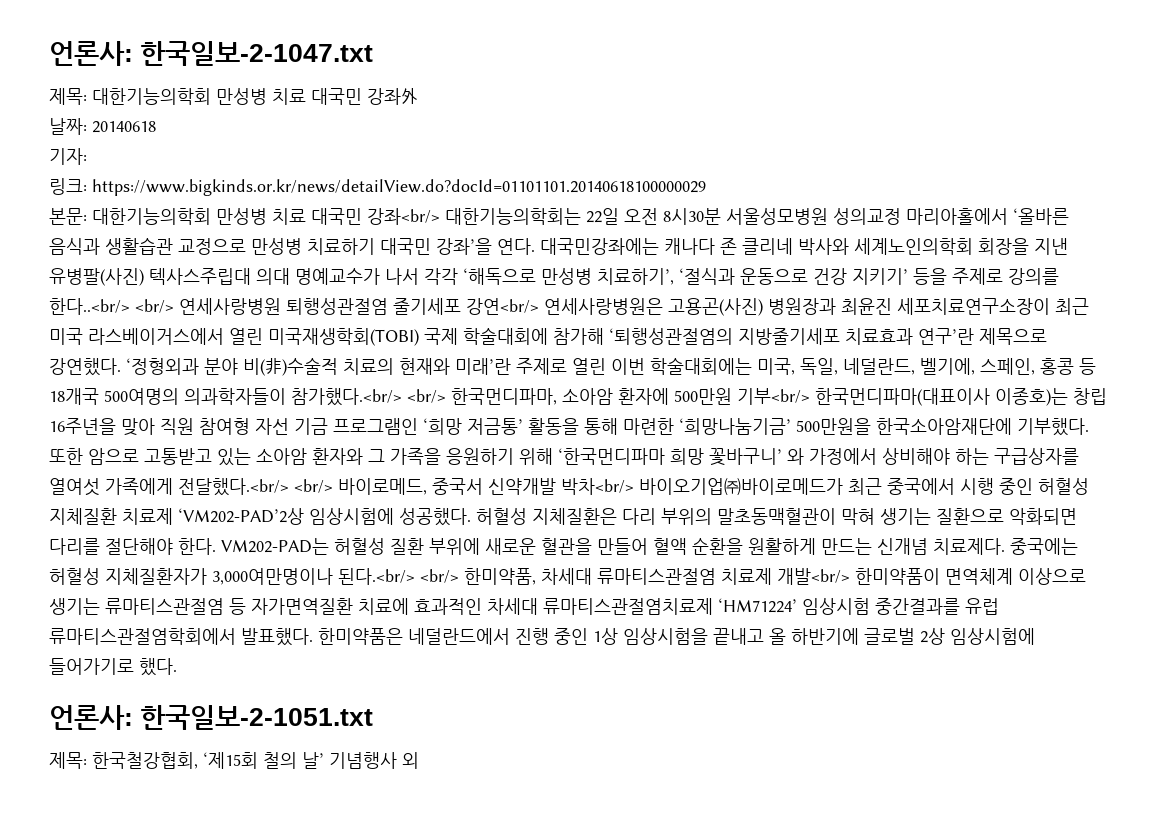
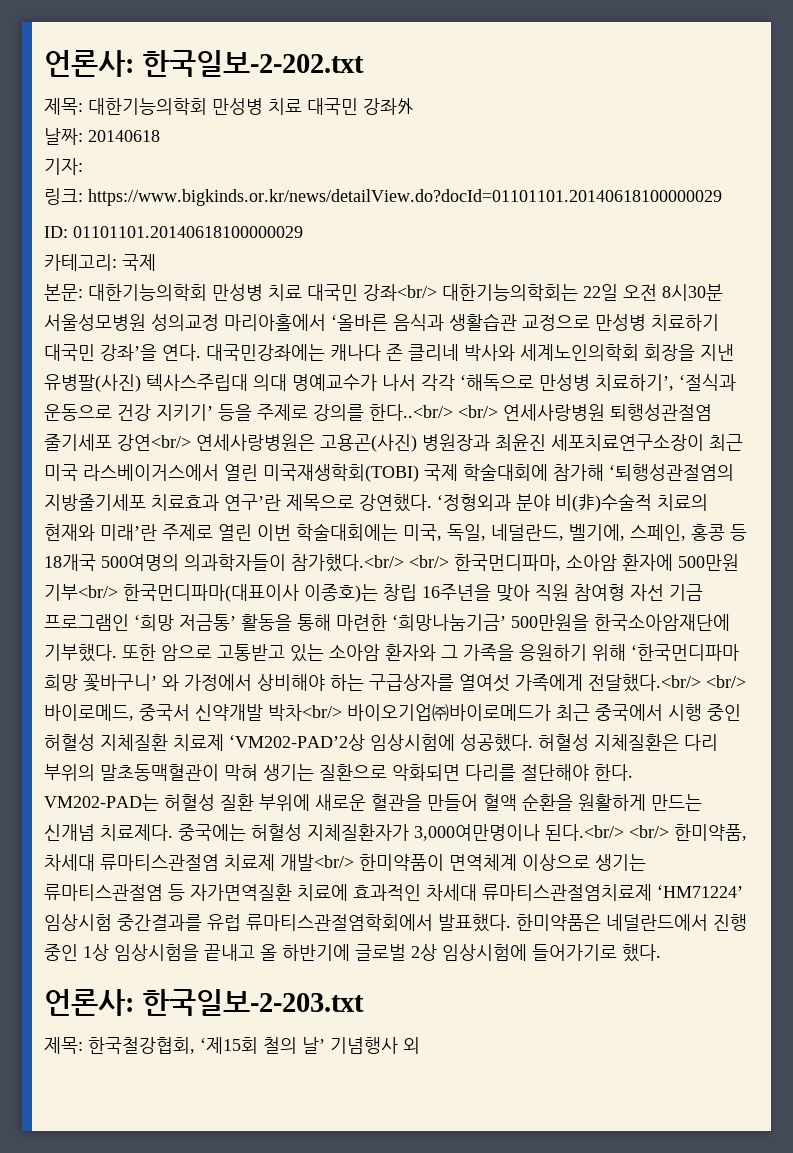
[49,41,374,66] 언론사: 한국일보-2-1047.txt -> [44,50,364,77] 언론사: 한국일보-2-202.txt
(706, 187) none -> [44,226,303,238] [44,254,156,271] // ID: 01101101.20140618100000029 // 카테고리: 국제
[140,705,374,730] 한국일보-2-1051.txt -> [141,989,364,1016] 한국일보-2-203.txt

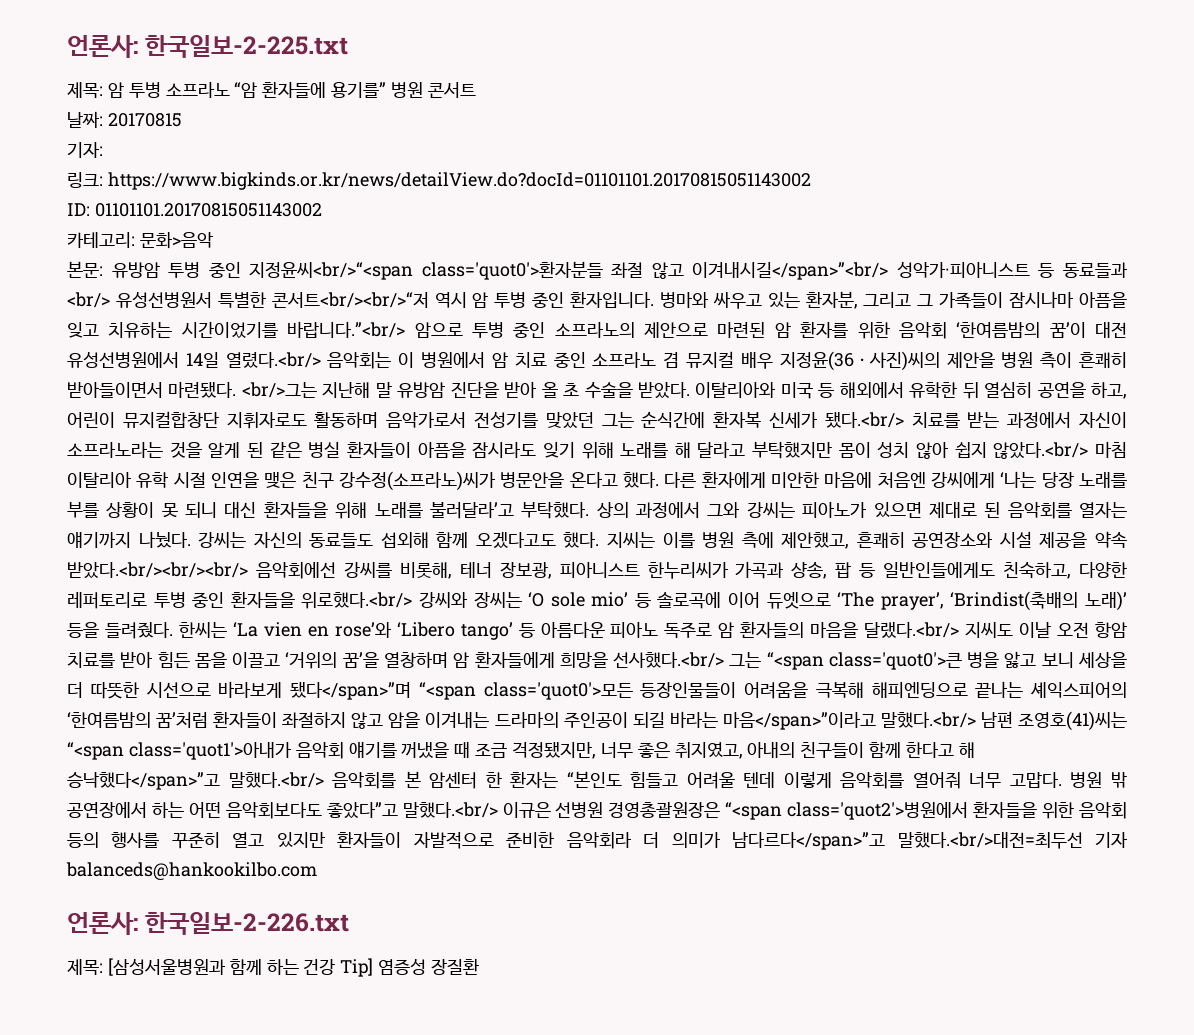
[44,50,364,77] [44,98,414,115] 언론사: 한국일보-2-202.txt // 제목: 대한기능의학회 만성병 치료 대국민 강좌外 -> [67,35,348,58] [67,81,476,99] 언론사: 한국일보-2-225.txt // 제목: 암 투병 소프라노 “암 환자들에 용기를” 병원 콘서트
[88,130,160,142] 20140618 -> [107,113,182,127] 20170815
[88,189,722,206] https://www.bigkinds.or.kr/news/detailView.do?docId=01101101.20140618100000029 -> [107,172,811,190] https://www.bigkinds.or.kr/news/detailView.do?docId=01101101.20170815051143002
[73,226,303,238] 01101101.20140618100000029 -> [94,203,322,217] 01101101.20170815051143002
[122,254,156,271] 국제 -> [139,231,213,249] 문화>음악
[88,284,723,301] [44,313,719,331] [44,344,734,361] [44,374,736,392] [44,404,712,421] [44,434,743,452] [44,463,734,482] [44,493,708,512] [44,523,747,541] [44,554,739,572] [44,584,703,602] [44,614,730,631] [44,644,739,662] [44,674,746,692] [44,704,741,721] [44,734,718,752] [44,764,633,781] [44,793,702,811] [44,824,747,841] [44,854,646,871] [44,884,743,901] [44,914,747,932] [44,944,661,962] [44,989,364,1016] [44,1037,420,1054] 대한기능의학회 만성병 치료 대국민 강좌<br/> 대한기능의학회는 22일 오전 8시30분 서울성모병원 성의교정 마리아홀에서 ‘올바른 음식과 생활습관 교정으로 만성병 치료하기 대국민 강좌’을 연다. 대국민강좌에는 캐나다 존 클리네 박사와 세계노인의학회 회장을 지낸 유병팔(사진) 텍사스주립대 의대 명예교수가 나서 각각 ‘해독으로 만성병 치료하기’, ‘절식과 운동으로 건강 지키기’ 등을 주제로 강의를 한다..<br/> <br/> 연세사랑병원 퇴행성관절염 줄기세포 강연<br/> 연세사랑병원은 고용곤(사진) 병원장과 최윤진 세포치료연구소장이 최근 미국 라스베이거스에서 열린 미국재생학회(TOBI) 국제 학술대회에 참가해 ‘퇴행성관절염의 지방줄기세포 치료효과 연구’란 제목으로 강연했다. ‘정형외과 분야 비(非)수술적 치료의 현재와 미래’란 주제로 열린 이번 학술대회에는 미국, 독일, 네덜란드, 벨기에, 스페인, 홍콩 등 18개국 500여명의 의과학자들이 참가했다.<br/> <br/> 한국먼디파마, 소아암 환자에 500만원 기부<br/> 한국먼디파마(대표이사 이종호)는 창립 16주년을 맞아 직원 참여형 자선 기금 프로그램인 ‘희망 저금통’ 활동을 통해 마련한 ‘희망나눔기금’ 500만원을 한국소아암재단에 기부했다. 또한 암으로 고통받고 있는 소아암 환자와 그 가족을 응원하기 위해 ‘한국먼디파마 희망 꽃바구니’ 와 가정에서 상비해야 하는 구급상자를 열여섯 가족에게 전달했다.<br/> <br/> 바이로메드, 중국서 신약개발 박차<br/> 바이오기업㈜바이로메드가 최근 중국에서 시행 중인 허혈성 지체질환 치료제 ‘VM202-PAD’2상 임상시험에 성공했다. 허혈성 지체질환은 다리 부위의 말초동맥혈관이 막혀 생기는 질환으로 악화되면 다리를 절단해야 한다. VM202-PAD는 허혈성 질환 부위에 새로운 혈관을 만들어 혈액 순환을 원활하게 만드는 신개념 치료제다. 중국에는 허혈성 지체질환자가 3,000여만명이나 된다.<br/> <br/> 한미약품, 차세대 류마티스관절염 치료제 개발<br/> 한미약품이 면역체계 이상으로 생기는 류마티스관절염 등 자가면역질환 치료에 효과적인 차세대 류마티스관절염치료제 ‘HM71224’ 임상시험 중간결과를 유럽 류마티스관절염학회에서 발표했다. 한미약품은 네덜란드에서 진행 중인 1상 임상시험을 끝내고 올 하반기에 글로벌 2상 임상시험에 들어가기로 했다. // 언론사: 한국일보-2-203.txt // 제목: 한국철강협회, ‘제15회 철의 날’ 기념행사 외 -> [111,261,1128,280] [67,291,1127,309] [67,321,1127,339] [67,351,1128,371] [67,382,1128,399] [67,411,1127,429] [67,441,1127,459] [67,471,1128,491] [67,501,1127,519] [67,531,1127,549] [67,561,1128,579] [67,591,1128,611] [67,621,1128,640] [67,651,1128,670] [67,681,1127,700] [67,711,1127,731] [67,741,975,760] [67,771,1127,790] [67,801,1127,820] [67,831,1128,850] [66,862,317,880] [67,912,349,935] [67,958,480,977] 유방암 투병 중인 지정윤씨<br/>“<span class='quot0'>환자분들 좌절 않고 이겨내시길</span>”<br/> 성악가·피아니스트 등 동료들과 <br/> 유성선병원서 특별한 콘서트<br/><br/>“저 역시 암 투병 중인 환자입니다. 병마와 싸우고 있는 환자분, 그리고 그 가족들이 잠시나마 아픔을 잊고 치유하는 시간이었기를 바랍니다.”<br/> 암으로 투병 중인 소프라노의 제안으로 마련된 암 환자를 위한 음악회 ‘한여름밤의 꿈’이 대전 유성선병원에서 14일 열렸다.<br/> 음악회는 이 병원에서 암 치료 중인 소프라노 겸 뮤지컬 배우 지정윤(36ㆍ사진)씨의 제안을 병원 측이 흔쾌히 받아들이면서 마련됐다. <br/>그는 지난해 말 유방암 진단을 받아 올 초 수술을 받았다. 이탈리아와 미국 등 해외에서 유학한 뒤 열심히 공연을 하고, 어린이 뮤지컬합창단 지휘자로도 활동하며 음악가로서 전성기를 맞았던 그는 순식간에 환자복 신세가 됐다.<br/> 치료를 받는 과정에서 자신이 소프라노라는 것을 알게 된 같은 병실 환자들이 아픔을 잠시라도 잊기 위해 노래를 해 달라고 부탁했지만 몸이 성치 않아 쉽지 않았다.<br/> 마침 이탈리아 유학 시절 인연을 맺은 친구 강수정(소프라노)씨가 병문안을 온다고 했다. 다른 환자에게 미안한 마음에 처음엔 강씨에게 ‘나는 당장 노래를 부를 상황이 못 되니 대신 환자들을 위해 노래를 불러달라’고 부탁했다. 상의 과정에서 그와 강씨는 피아노가 있으면 제대로 된 음악회를 열자는 얘기까지 나눴다. 강씨는 자신의 동료들도 섭외해 함께 오겠다고도 했다. 지씨는 이를 병원 측에 제안했고, 흔쾌히 공연장소와 시설 제공을 약속 받았다.<br/><br/><br/> 음악회에선 강씨를 비롯해, 테너 장보광, 피아니스트 한누리씨가 가곡과 샹송, 팝 등 일반인들에게도 친숙하고, 다양한 레퍼토리로 투병 중인 환자들을 위로했다.<br/> 강씨와 장씨는 ‘O sole mio’ 등 솔로곡에 이어 듀엣으로 ‘The prayer’, ‘Brindist(축배의 노래)’ 등을 들려줬다. 한씨는 ‘La vien en rose’와 ‘Libero tango’ 등 아름다운 피아노 독주로 암 환자들의 마음을 달랬다.<br/> 지씨도 이날 오전 항암 치료를 받아 힘든 몸을 이끌고 ‘거위의 꿈’을 열창하며 암 환자들에게 희망을 선사했다.<br/> 그는 “<span class='quot0'>큰 병을 앓고 보니 세상을 더 따뜻한 시선으로 바라보게 됐다</span>”며 “<span class='quot0'>모든 등장인물들이 어려움을 극복해 해피엔딩으로 끝나는 셰익스피어의 ‘한여름밤의 꿈’처럼 환자들이 좌절하지 않고 암을 이겨내는 드라마의 주인공이 되길 바라는 마음</span>”이라고 말했다.<br/> 남편 조영호(41)씨는 “<span class='quot1'>아내가 음악회 얘기를 꺼냈을 때 조금 걱정됐지만, 너무 좋은 취지였고, 아내의 친구들이 함께 한다고 해 승낙했다</span>”고 말했다.<br/> 음악회를 본 암센터 한 환자는 “본인도 힘들고 어려울 텐데 이렇게 음악회를 열어줘 너무 고맙다. 병원 밖 공연장에서 하는 어떤 음악회보다도 좋았다”고 말했다.<br/> 이규은 선병원 경영총괄원장은 “<span class='quot2'>병원에서 환자들을 위한 음악회 등의 행사를 꾸준히 열고 있지만 환자들이 자발적으로 준비한 음악회라 더 의미가 남다르다</span>”고 말했다.<br/>대전=최두선 기자 balanceds@hankookilbo.com // 언론사: 한국일보-2-226.txt // 제목: [삼성서울병원과 함께 하는 건강 Tip] 염증성 장질환

